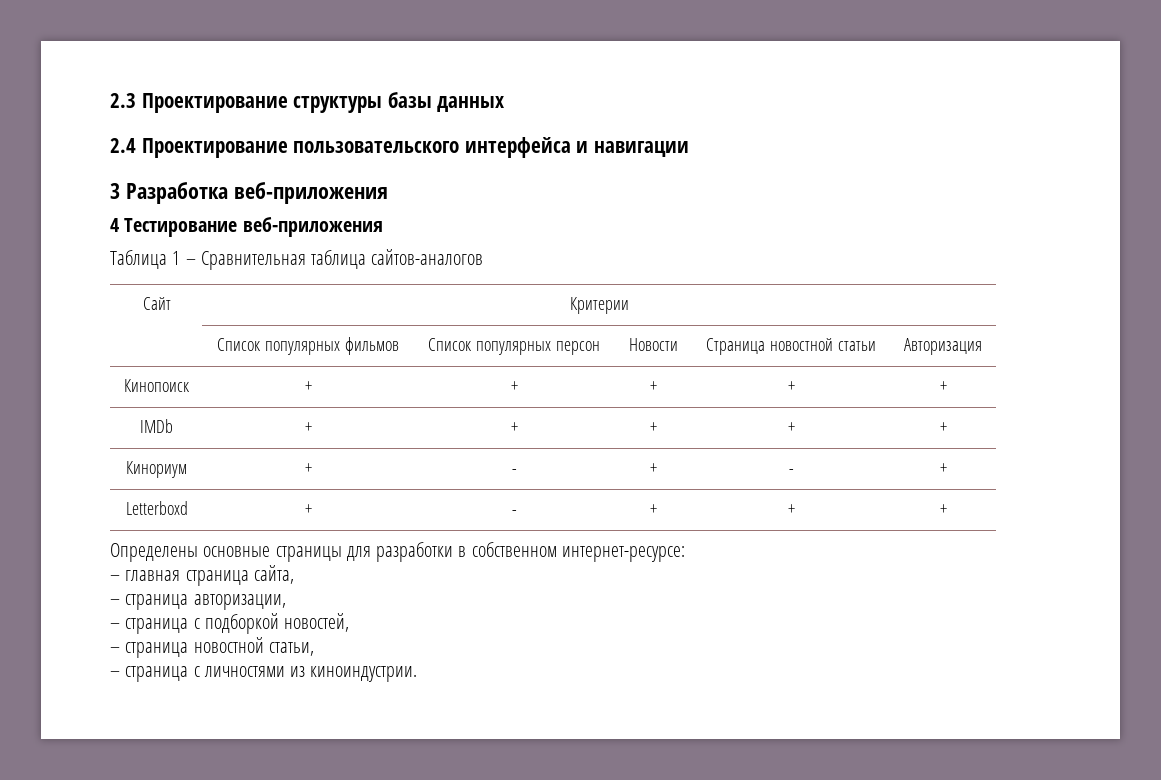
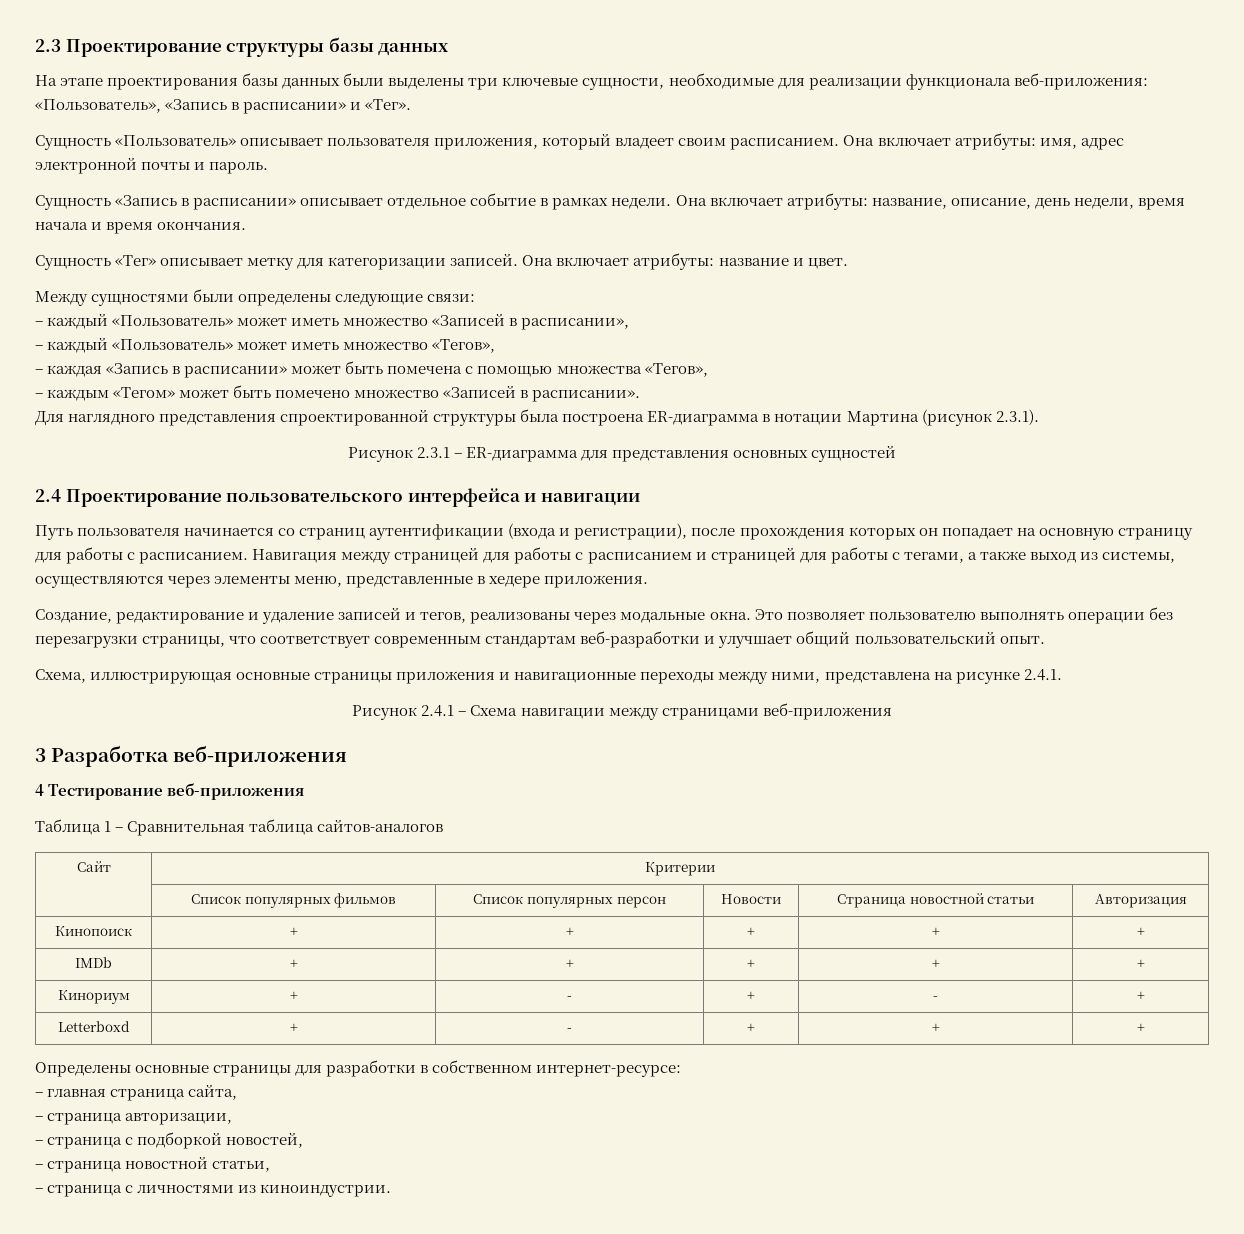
(505, 104) none -> [35,73,1148,90] [35,99,412,114] [35,133,1124,150] [35,157,269,174] [35,193,1185,210] [35,221,247,234] [35,253,848,270] [35,289,476,306] [35,313,630,330] [35,337,496,353] [35,361,708,378] [35,385,641,402] [35,409,1039,426] [347,445,897,462] // На этапе проектирования базы данных были выделены три ключевые сущности, необходимые для реализации функционала веб-приложения: «Пользователь», «Запись в расписании» и «Тег». // Сущность «Пользователь» описывает пользователя приложения, который владеет своим расписанием. Она включает атрибуты: имя, адрес электронной почты и пароль. // Сущность «Запись в расписании» описывает отдельное событие в рамках недели. Она включает атрибуты: название, описание, день недели, время начала и время окончания. // Сущность «Тег» описывает метку для категоризации записей. Она включает атрибуты: название и цвет. // Между сущностями были определены следующие связи: // – каждый «Пользователь» может иметь множество «Записей в расписании», // – каждый «Пользователь» может иметь множество «Тегов», // – каждая «Запись в расписании» может быть помечена с помощью множества «Тегов», // – каждым «Тегом» может быть помечено множество «Записей в расписании». // Для наглядного представления спроектированной структуры была построена ER-диаграмма в нотации Мартина (рисунок 2.3.1). // Рисунок 2.3.1 – ER-диаграмма для представления основных сущностей
(689, 149) none -> [35,523,1193,540] [35,547,1176,564] [35,575,649,588] [35,607,1173,624] [35,631,1045,648] [35,669,1062,684] [352,703,892,720] // Путь пользователя начинается со страниц аутентификации (входа и регистрации), после прохождения которых он попадает на основную страницу для работы с расписанием. Навигация между страницей для работы с расписанием и страницей для работы с тегами, а также выход из системы, осуществляются через элементы меню, представленные в хедере приложения. // Создание, редактирование и удаление записей и тегов, реализованы через модальные окна. Это позволяет пользователю выполнять операции без перезагрузки страницы, что соответствует современным стандартам веб-разработки и улучшает общий пользовательский опыт. // Схема, иллюстрирующая основные страницы приложения и навигационные переходы между ними, представлена на рисунке 2.4.1. // Рисунок 2.4.1 – Схема навигации между страницами веб-приложения

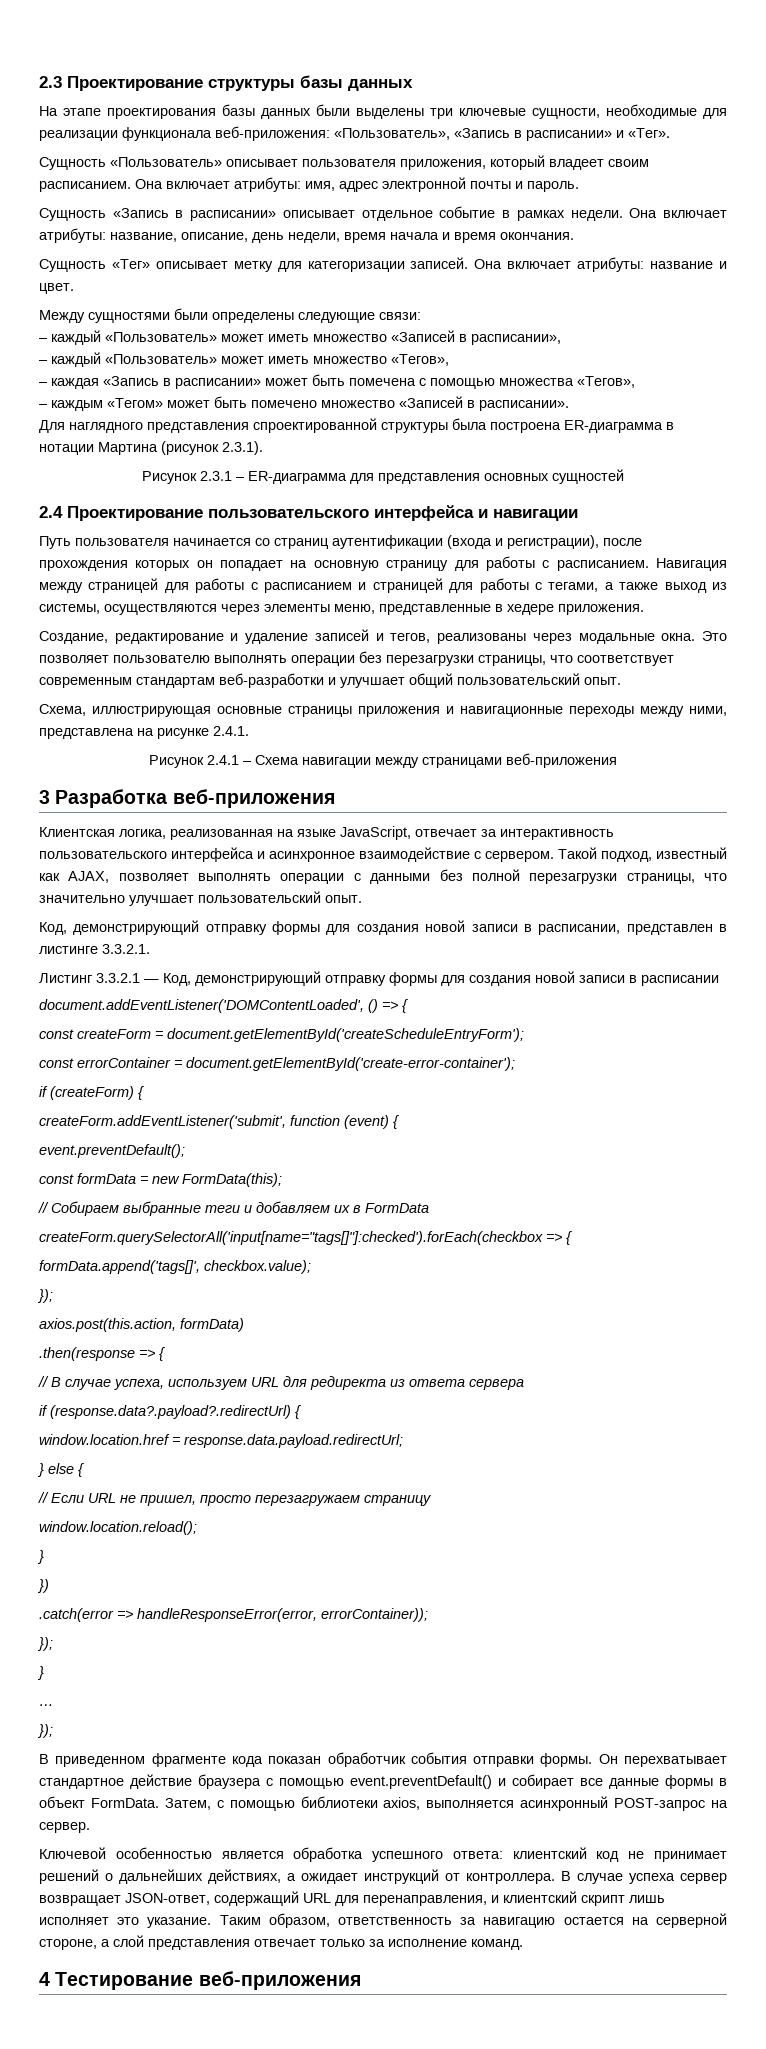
[35,783,305,800] [35,819,444,836] [76,861,111,872] [645,862,715,876] [190,893,397,908] [473,894,666,908] [721,894,781,904] [836,893,1035,908] [1094,894,1187,908] [55,926,132,936] [289,927,298,936] [565,927,574,936] [747,927,755,936] [931,927,940,936] [1136,927,1145,936] [75,957,112,968] [289,959,298,968] [565,959,574,968] [747,959,755,968] [931,959,940,968] [1136,959,1145,968] [57,990,130,1004] [289,991,298,1000] [567,996,572,1000] [747,991,755,1000] [933,996,938,1000] [1136,991,1145,1000] [58,1021,130,1032] [289,1023,298,1032] [567,1028,572,1032] [747,1023,755,1032] [931,1023,940,1032] [1136,1023,1145,1032] [35,1060,682,1077] [35,1084,238,1101] [35,1113,233,1125] [35,1132,304,1149] [35,1156,271,1173] [35,1184,392,1197] 4 Тестирование веб-приложения // Таблица 1 – Сравнительная таблица сайтов-аналогов // Сайт | Критерии // | Список популярных фильмов | Список популярных персон | Новости | Страница новостной статьи | Авторизация // Кинопоиск | + | + | + | + | + // IMDb | + | + | + | + | + // Кинориум | + | - | + | - | + // Letterboxd | + | - | + | + | + // Определены основные страницы для разработки в собственном интернет-ресурсе: // – главная страница сайта, // – страница авторизации, // – страница с подборкой новостей, // – страница новостной статьи, // – страница с личностями из киноиндустрии. -> [39,826,614,840] [39,847,727,862] [39,869,728,884] [39,891,362,906] [39,920,728,935] [39,944,150,954] [39,971,719,986] [39,999,408,1013] [39,1028,524,1042] [39,1057,515,1071] [39,1086,144,1100] [39,1115,399,1129] [39,1144,185,1158] [39,1173,282,1187] [38,1201,429,1216] [39,1231,572,1245] [39,1260,311,1274] [37,1289,53,1303] [39,1318,244,1332] [39,1347,165,1361] [38,1376,524,1390] [39,1405,301,1419] [39,1434,403,1448] [37,1463,84,1477] [38,1492,431,1506] [39,1521,197,1535] [37,1550,44,1564] [37,1579,49,1593] [39,1608,428,1622] [37,1637,53,1651] [37,1666,44,1680] [39,1704,54,1706] [37,1724,53,1738] [39,1752,727,1767] [39,1774,727,1789] [39,1796,728,1811] [39,1822,90,1833] [39,1847,728,1862] [39,1869,727,1884] [39,1891,665,1906] [39,1913,727,1928] [39,1935,523,1950] [39,1971,361,1990] Клиентская логика, реализованная на языке JavaScript, отвечает за интерактивность пользовательского интерфейса и асинхронное взаимодействие с сервером. Такой подход, известный как AJAX, позволяет выполнять операции с данными без полной перезагрузки страницы, что значительно улучшает пользовательский опыт. // Код, демонстрирующий отправку формы для создания новой записи в расписании, представлен в листинге 3.3.2.1. // Листинг 3.3.2.1 — Код, демонстрирующий отправку формы для создания новой записи в расписании // document.addEventListener('DOMContentLoaded', () => { // const createForm = document.getElementById('createScheduleEntryForm'); // const errorContainer = document.getElementById('create-error-container'); // if (createForm) { // createForm.addEventListener('submit', function (event) { // event.preventDefault(); // const formData = new FormData(this); // // Собираем выбранные теги и добавляем их в FormData // createForm.querySelectorAll('input[name="tags[]"]:checked').forEach(checkbox => { // formData.append('tags[]', checkbox.value); // }); // axios.post(this.action, formData) // .then(response => { // // В случае успеха, используем URL для редиректа из ответа сервера // if (response.data?.payload?.redirectUrl) { // window.location.href = response.data.payload.redirectUrl; // } else { // // Если URL не пришел, просто перезагружаем страницу // window.location.reload(); // } // }) // .catch(error => handleResponseError(error, errorContainer)); // }); // } // … // }); // В приведенном фрагменте кода показан обработчик события отправки формы. Он перехватывает стандартное действие браузера с помощью event.preventDefault() и собирает все данные формы в объект FormData. Затем, с помощью библиотеки axios, выполняется асинхронный POST-запрос на сервер. // Ключевой особенностью является обработка успешного ответа: клиентский код не принимает решений о дальнейших действиях, а ожидает инструкций от контроллера. В случае успеха сервер возвращает JSON-ответ, содержащий URL для перенаправления, и клиентский скрипт лишь исполняет это указание. Таким образом, ответственность за навигацию остается на серверной стороне, а слой представления отвечает только за исполнение команд. // 4 Тестирование веб-приложения

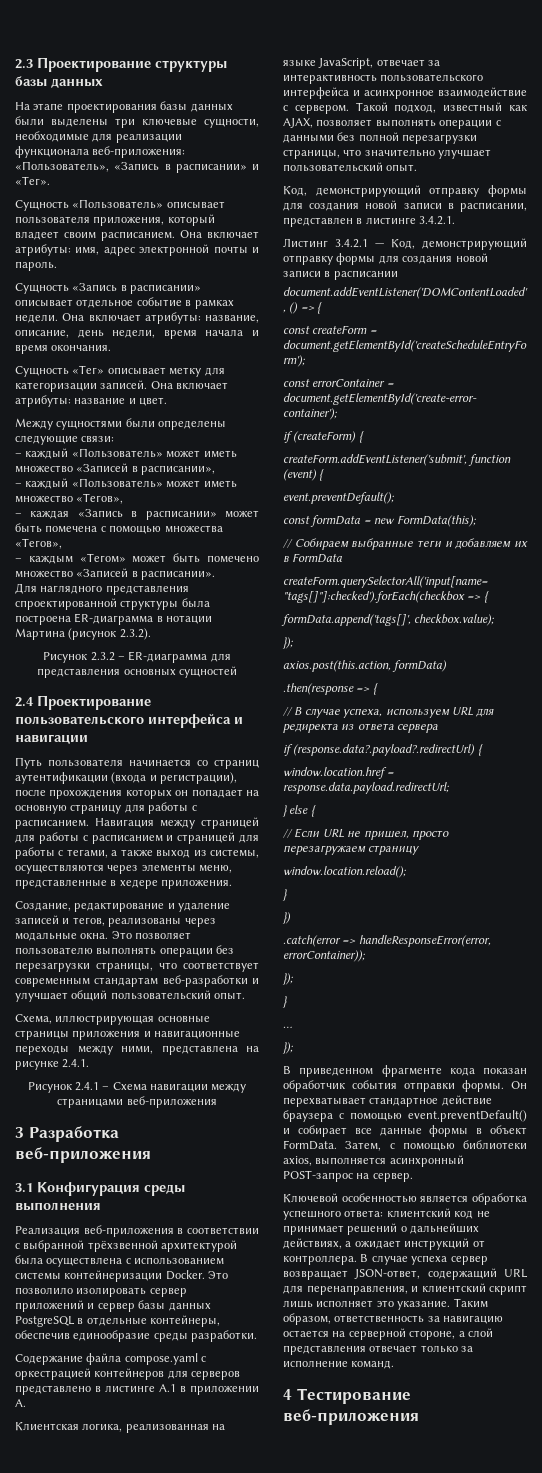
[222,441,263,455] [142,471,232,484] 2.3.1). // Рисунок 2.3.1 -> [119,628,151,640] [43,652,115,663] 2.3.2). // Рисунок 2.3.2
(335, 798) none -> [15,1182,185,1196] [15,1202,101,1211] [15,1225,259,1237] [15,1240,238,1252] [15,1255,225,1267] [15,1270,229,1282] [15,1287,187,1297] [15,1300,211,1312] [15,1315,221,1327] [15,1330,258,1342] [15,1353,207,1365] [15,1368,241,1380] [15,1384,259,1395] [15,1399,26,1407] // 3.1 Конфигурация среды выполнения // Реализация веб-приложения в соответствии с выбранной трёхзвенной архитектурой была осуществлена с использованием системы контейнеризации Docker. Это позволило изолировать сервер приложений и сервер базы данных PostgreSQL в отдельные контейнеры, обеспечив единообразие среды разработки. // Содержание файла compose.yaml с оркестрацией контейнеров для серверов представлено в листинге A.1 в приложении А.
[102,944,150,954] 3.3.2.1. -> [419,216,456,225] 3.4.2.1.
[96,973,140,983] 3.3.2.1 -> [335,239,368,248] 3.4.2.1

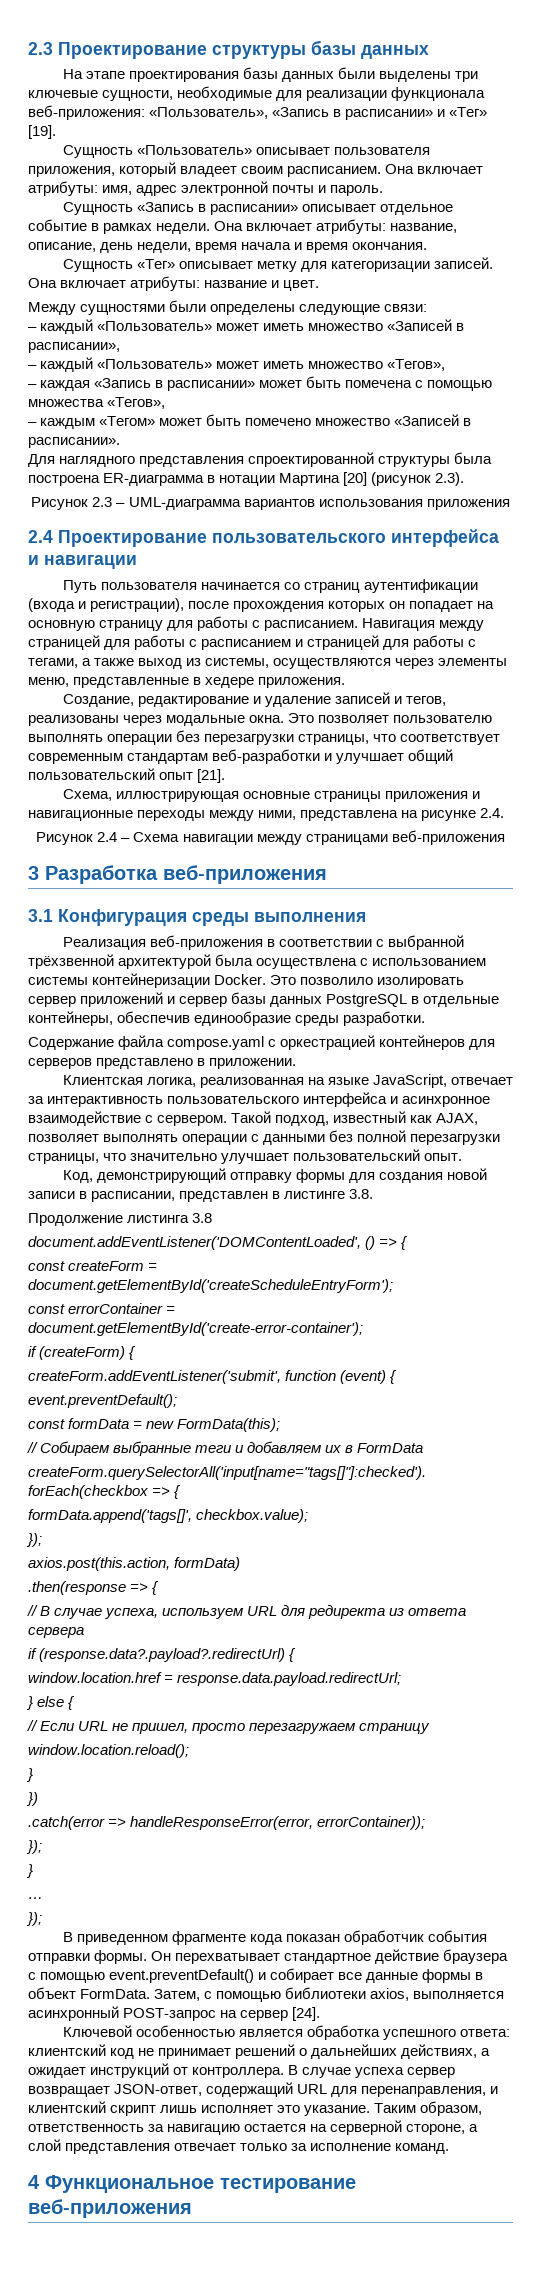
[15,176,50,185] «Тег». -> [449,107,488,117] [28,125,56,139] «Тег» [19].
[68,628,151,640] [43,651,231,663] [37,666,237,678] (рисунок 2.3.2). // Рисунок 2.3.2 – ER-диаграмма для представления основных сущностей -> [343,472,465,486] [31,497,510,510] [20] (рисунок 2.3). // Рисунок 2.3 – UML-диаграмма вариантов использования приложения
[214,992,246,1000] опыт. -> [159,769,226,783] опыт [21].
[62,1059,90,1068] [27,1082,99,1093] 2.4.1. // Рисунок 2.4.1 -> [480,808,505,818] [36,832,118,845] 2.4. // Рисунок 2.4
[105,1384,259,1395] [15,1399,26,1407] листинге A.1 в приложении А. -> [209,1058,297,1069] приложении.
[419,216,456,225] [283,238,527,250] [283,253,488,265] [283,270,398,280] 3.4.2.1. // Листинг 3.4.2.1 — Код, демонстрирующий отправку формы для создания новой записи в расписании -> [349,1189,374,1199] [28,1213,213,1226] 3.8. // Продолжение листинга 3.8
[372,1173,413,1182] сервер. -> [240,2007,321,2021] сервер [24].
[296,1388,411,1404] Тестирование -> [45,2175,356,2193] Функциональное тестирование

